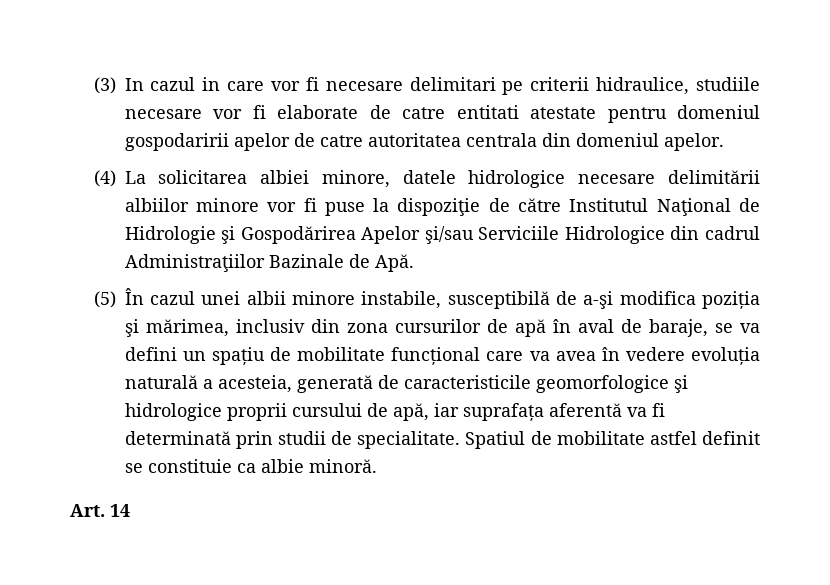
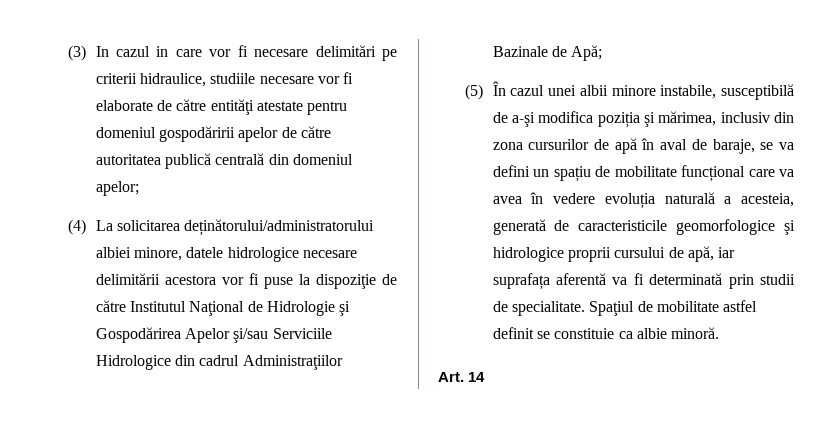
[409,77,496,91] delimitari -> [315,45,376,57] delimitări
[402,105,519,119] catre entitati -> [176,99,254,115] către entităţi
[124,133,229,151] gospodaririi -> [158,126,235,142] gospodăririi
[319,133,537,147] catre autoritatea centrala -> [300,126,331,138] [95,153,265,169] către autoritatea publică centrală
[663,133,724,151] apelor. -> [95,181,139,196] apelor;
(248, 177) none -> [184,219,375,236] deținătorului/administratorului
[124,198,259,212] albiilor minore -> [164,275,216,285] acestora
[374,254,414,272] Apă. -> [571,45,603,61] Apă;
[465,431,526,449] Spatiul -> [589,301,635,316] Spaţiul

